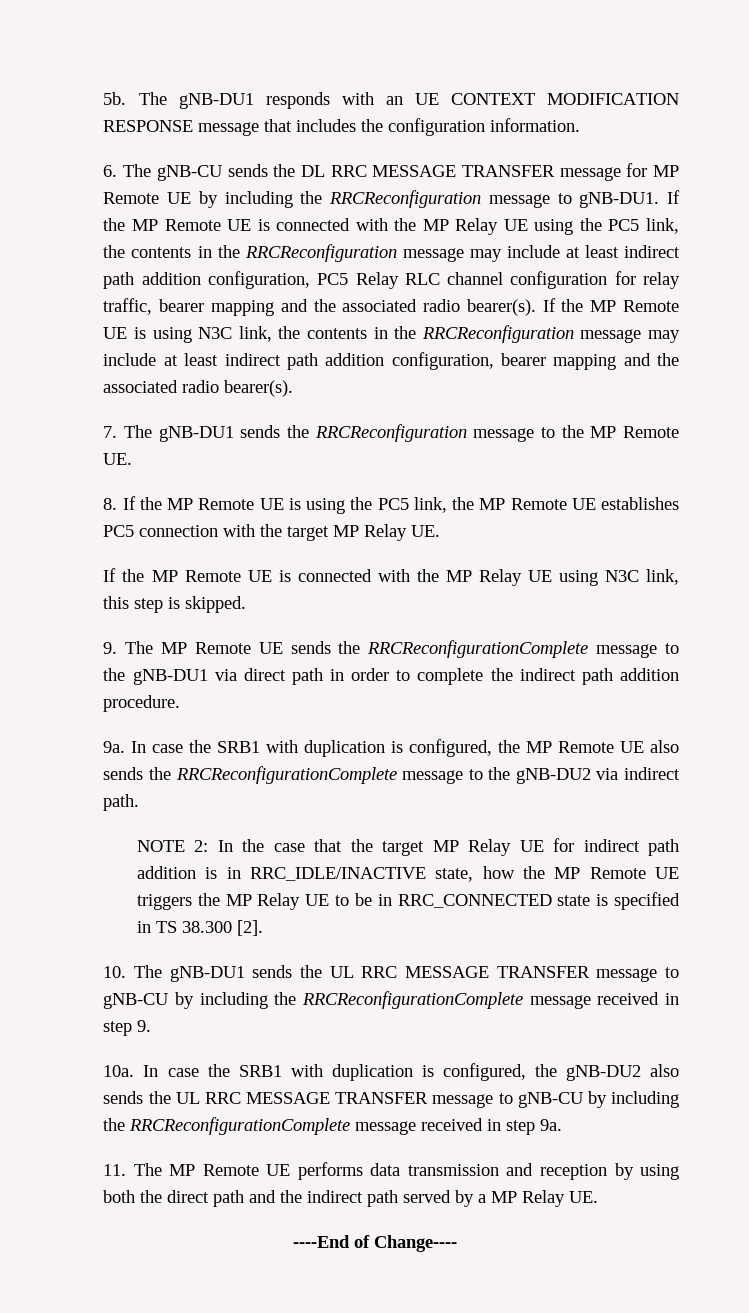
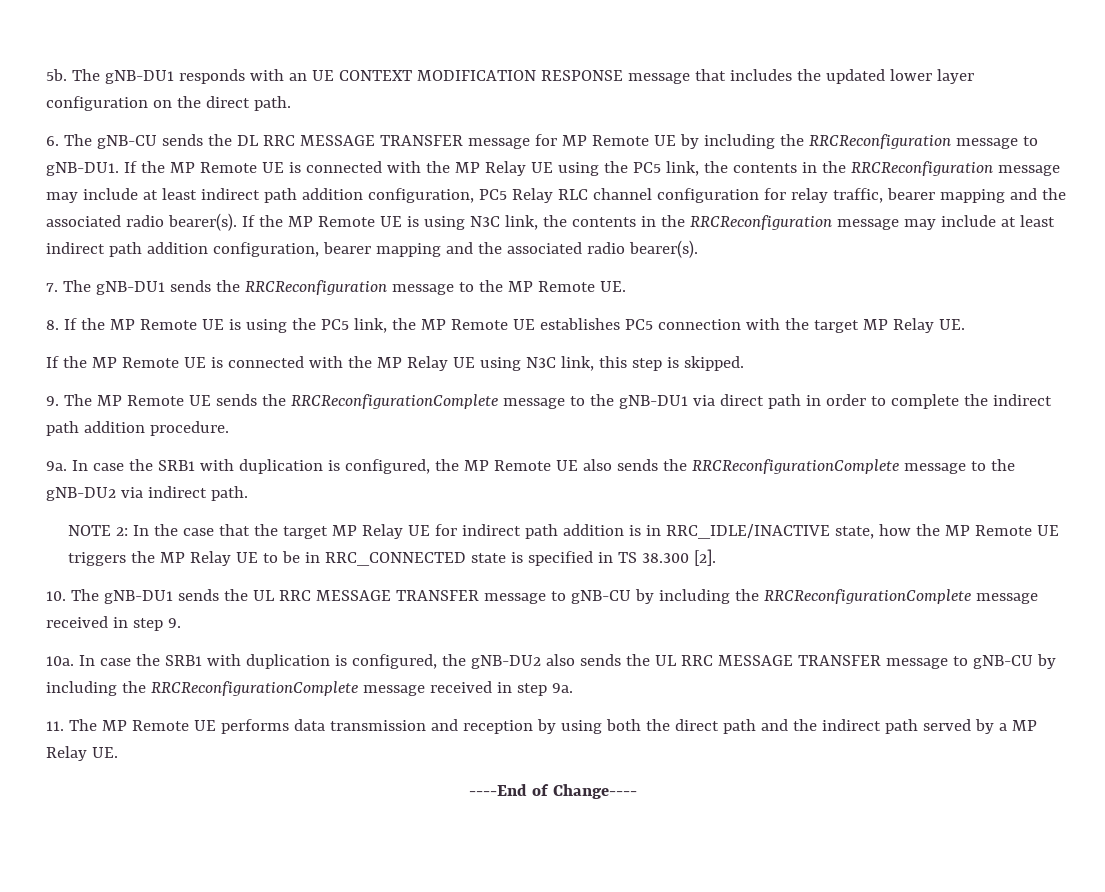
[388,118,581,136] configuration information. -> [826,69,975,84] [46,96,292,111] updated lower layer configuration on the direct path.

